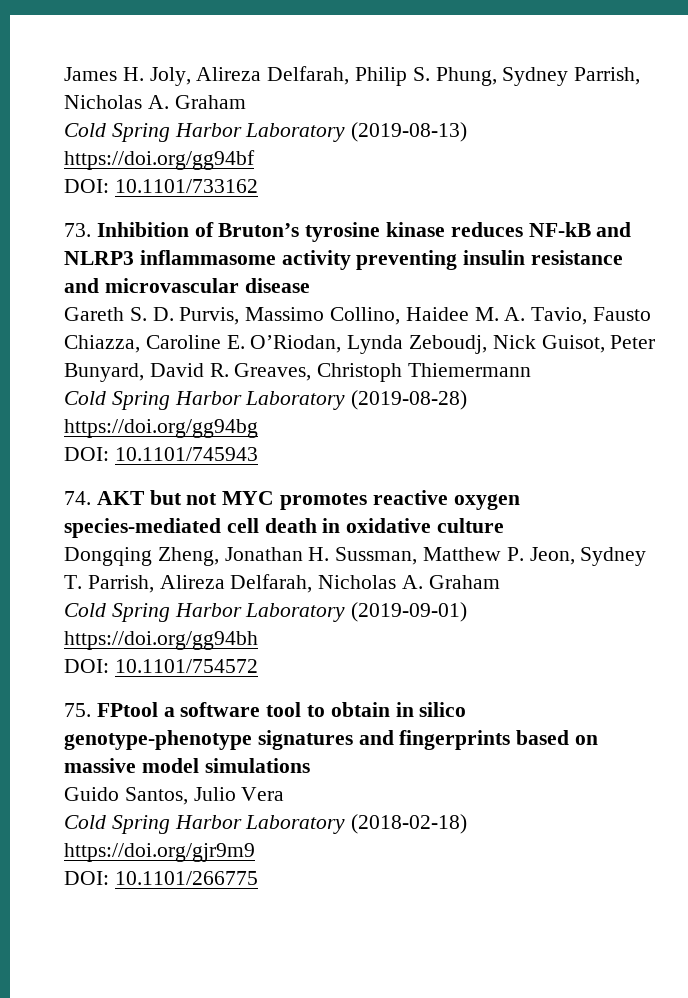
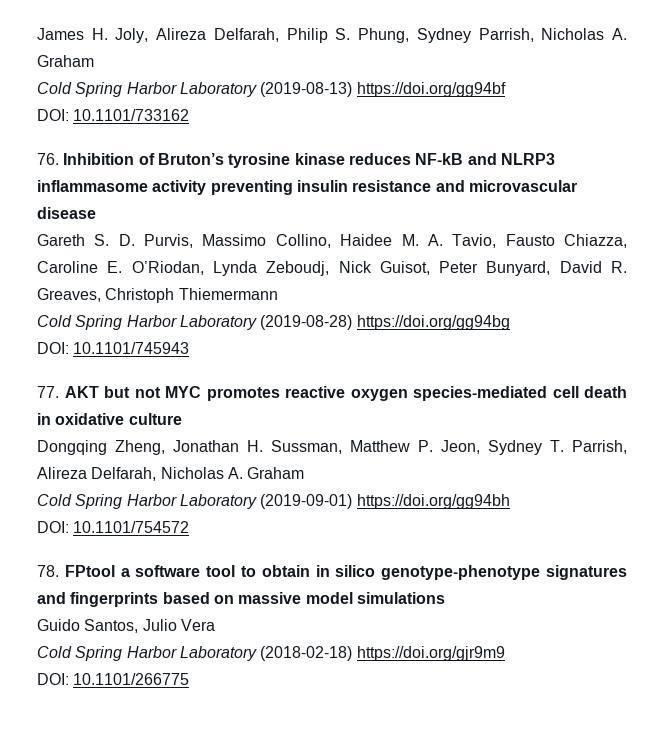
[64,223,91,237] 73. -> [37,153,59,165] 76.
[64,491,91,505] 74. -> [37,386,59,398] 77.
[64,703,91,717] 75. -> [37,565,59,577] 78.

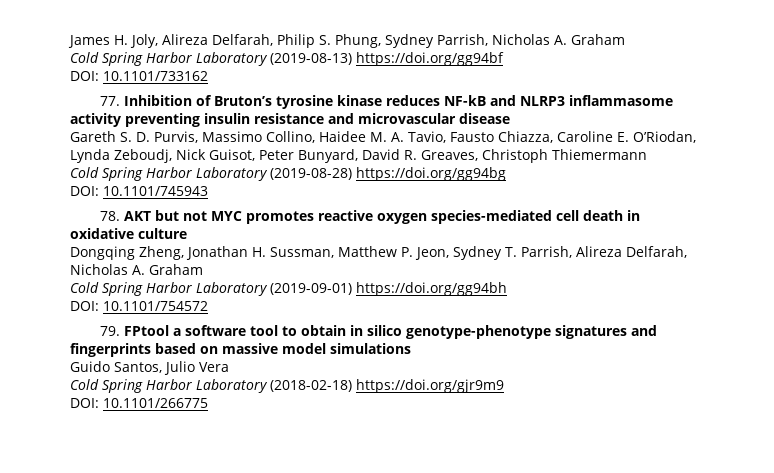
[37,153,59,165] 76. -> [99,96,120,106] 77.
[37,386,59,398] 77. -> [99,211,120,221] 78.
[37,565,59,577] 78. -> [99,326,120,336] 79.

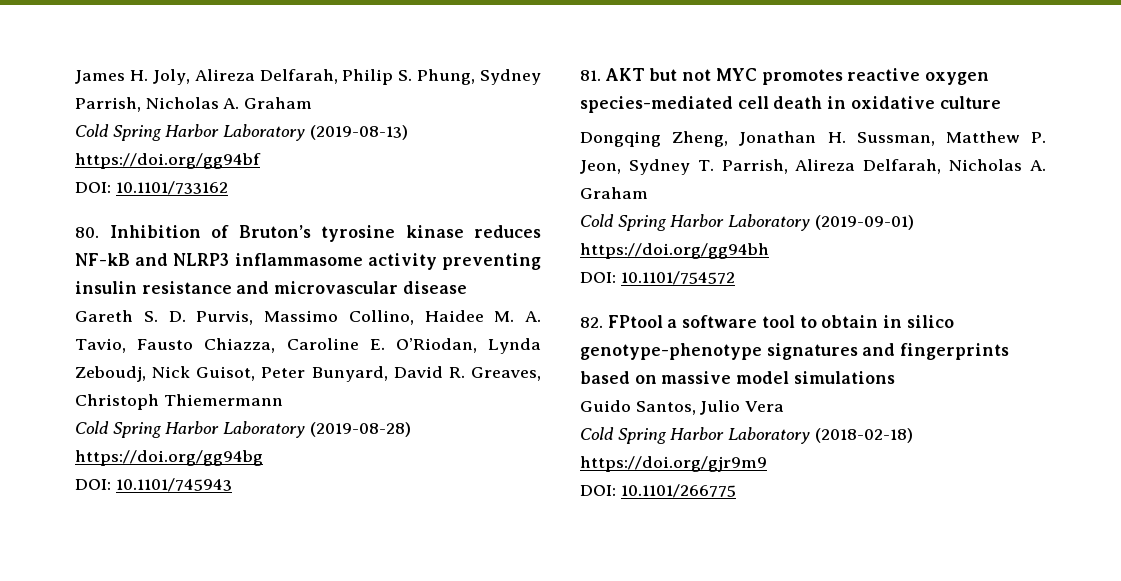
[99,96,120,106] 77. -> [75,227,99,238] 80.
[99,211,120,221] 78. -> [580,70,601,81] 81.
[99,326,120,336] 79. -> [580,317,603,328] 82.

